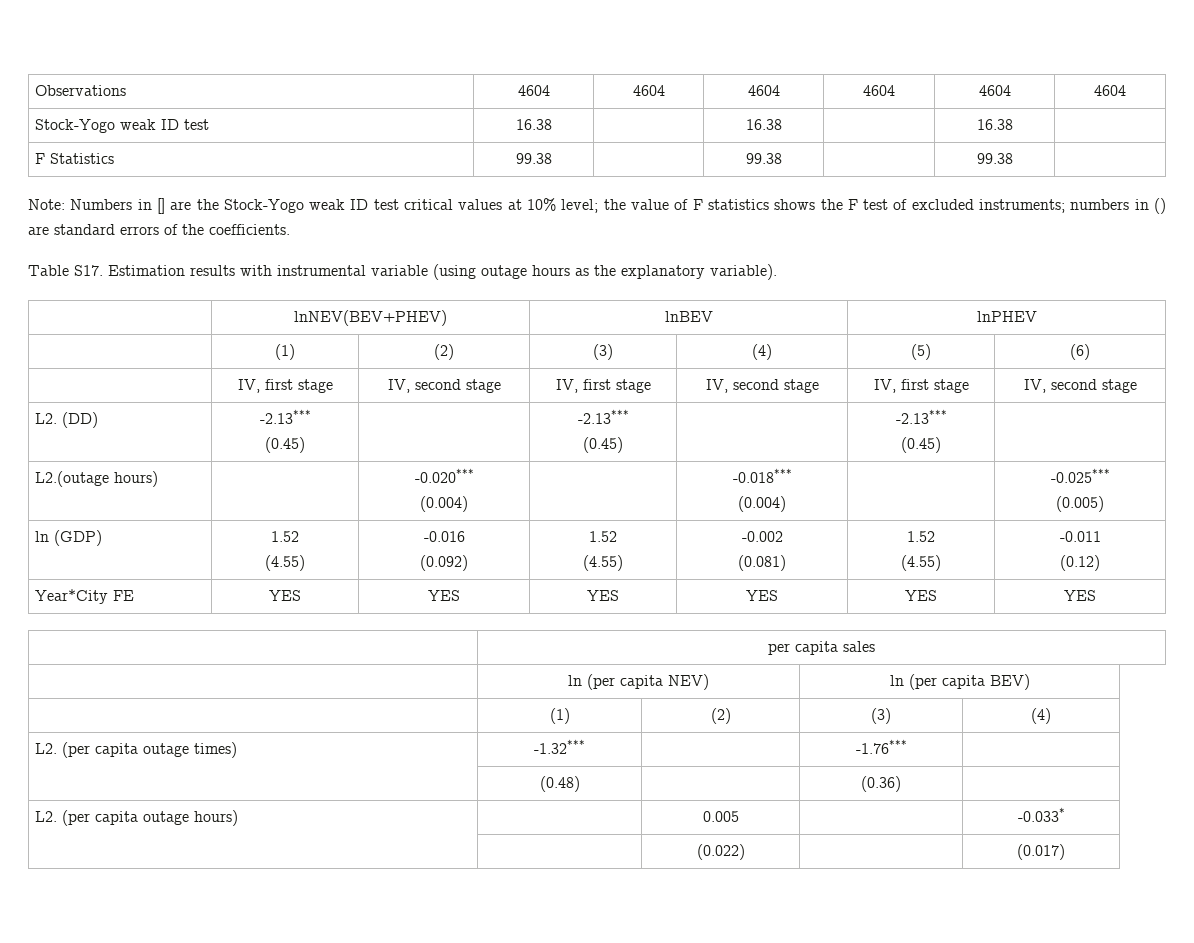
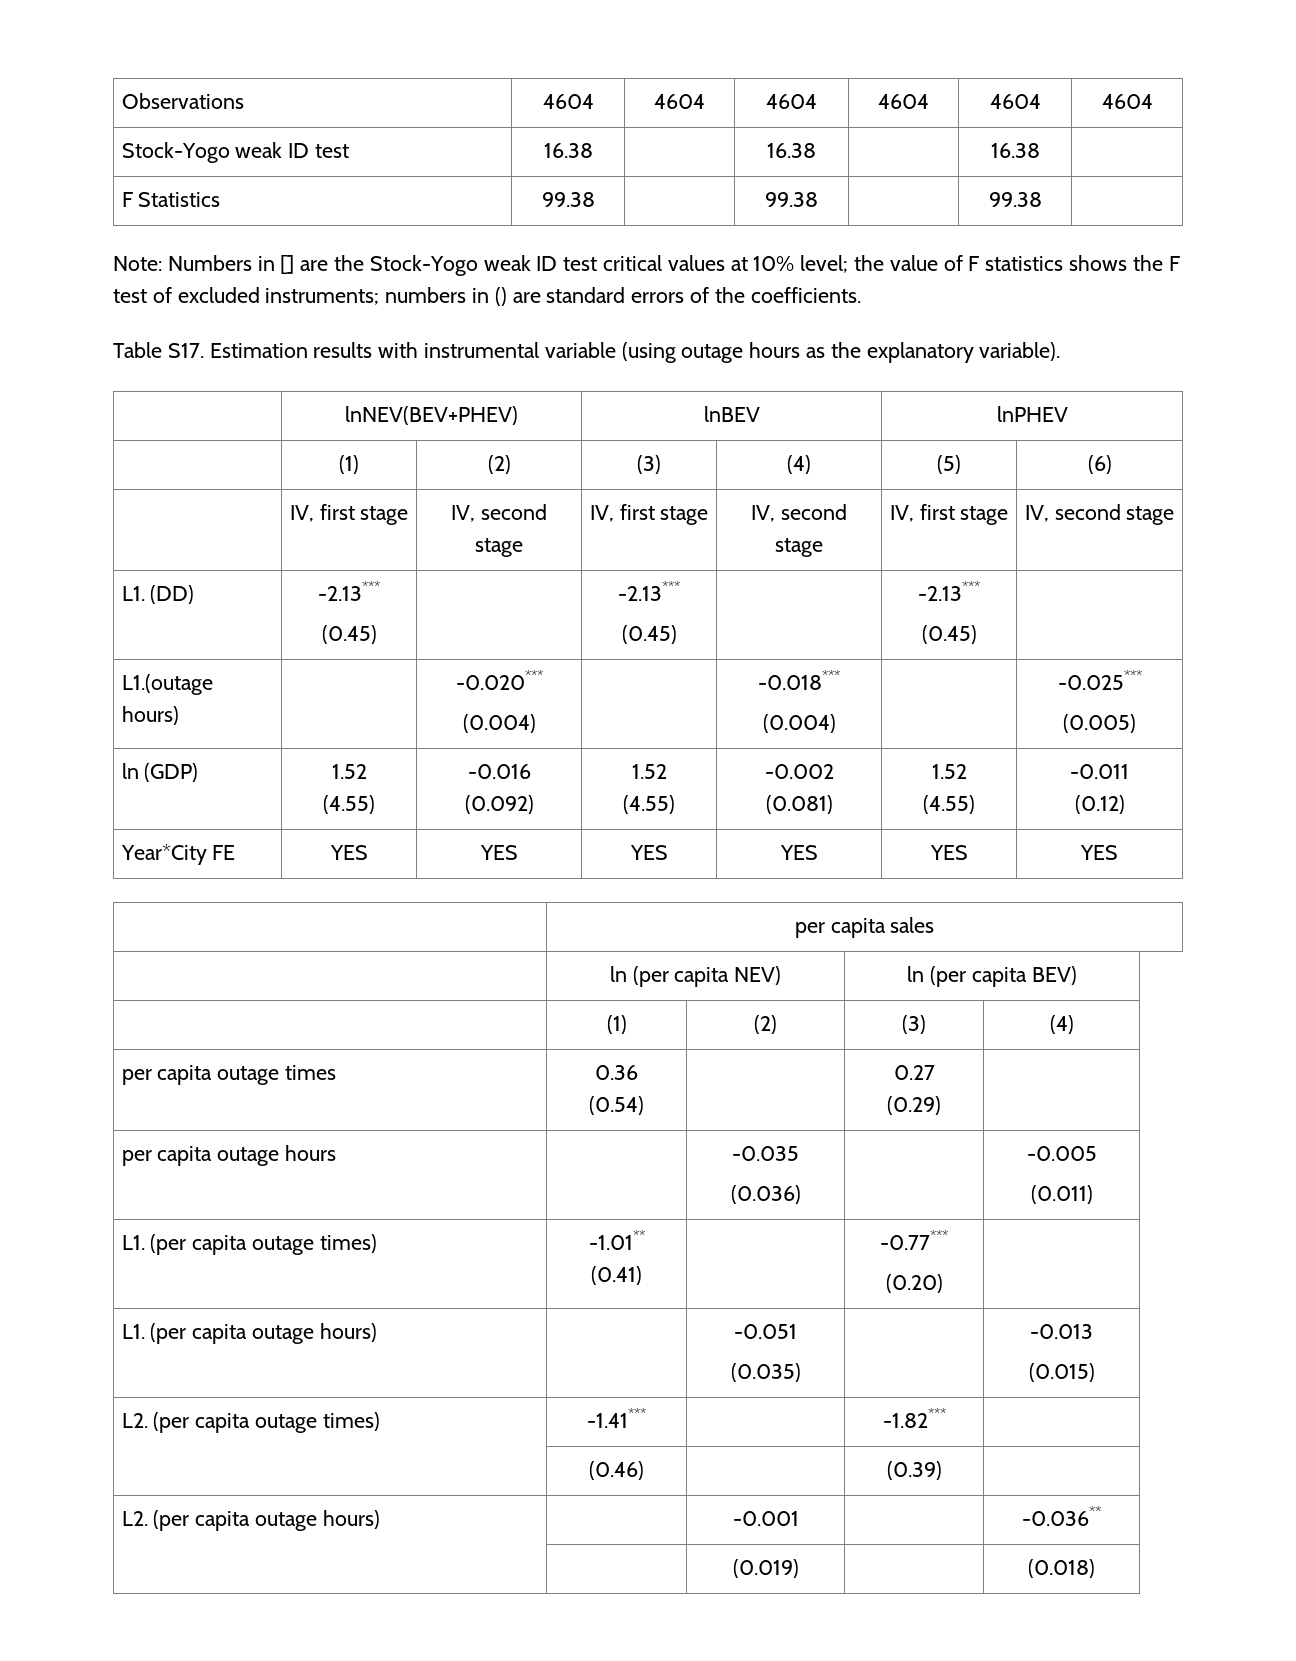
[35,413,58,424] L2. -> [121,586,145,601] L1.
[35,471,110,487] L2.(outage -> [121,674,213,695] L1.(outage
(1051, 716) none -> [121,1065,337,1085] [595,1065,638,1080] [589,1096,644,1115] [893,1065,935,1080] [887,1096,941,1115] [121,1145,337,1166] [732,1146,799,1161] [730,1185,801,1204] [1026,1146,1097,1161] [1030,1185,1093,1204] [121,1234,377,1255] [588,1230,645,1250] [591,1266,642,1285] [880,1230,948,1250] [885,1274,943,1293] [121,1323,377,1344] [734,1324,797,1339] [730,1363,801,1382] [1030,1324,1093,1339] [1028,1363,1095,1382] // per capita outage times | 0.36 // (0.54) | | 0.27 // (0.29) | // per capita outage hours | | -0.035 // (0.036) | | -0.005 // (0.011) // L1. (per capita outage times) | -1.01** // (0.41) | | -0.77*** // (0.20) | // L1. (per capita outage hours) | | -0.051 // (0.035) | | -0.013 // (0.015)
[534,739,585,754] [855,739,907,754] [539,776,580,792] [861,776,901,792] -1.32*** | | -1.76*** | // | (0.48) | | (0.36) -> [587,1408,646,1428] [882,1408,946,1428] [589,1461,644,1480] [886,1461,942,1480] -1.41*** | | -1.82*** | // | (0.46) | | (0.39)
[702,811,739,822] [1017,807,1065,822] [696,844,745,860] [1017,844,1065,860] 0.005 | | -0.033* // | | (0.022) | | (0.017) -> [732,1511,799,1526] [1022,1506,1101,1526] [732,1559,799,1578] [1028,1559,1095,1578] -0.001 | | -0.036** // | | (0.019) | | (0.018)

